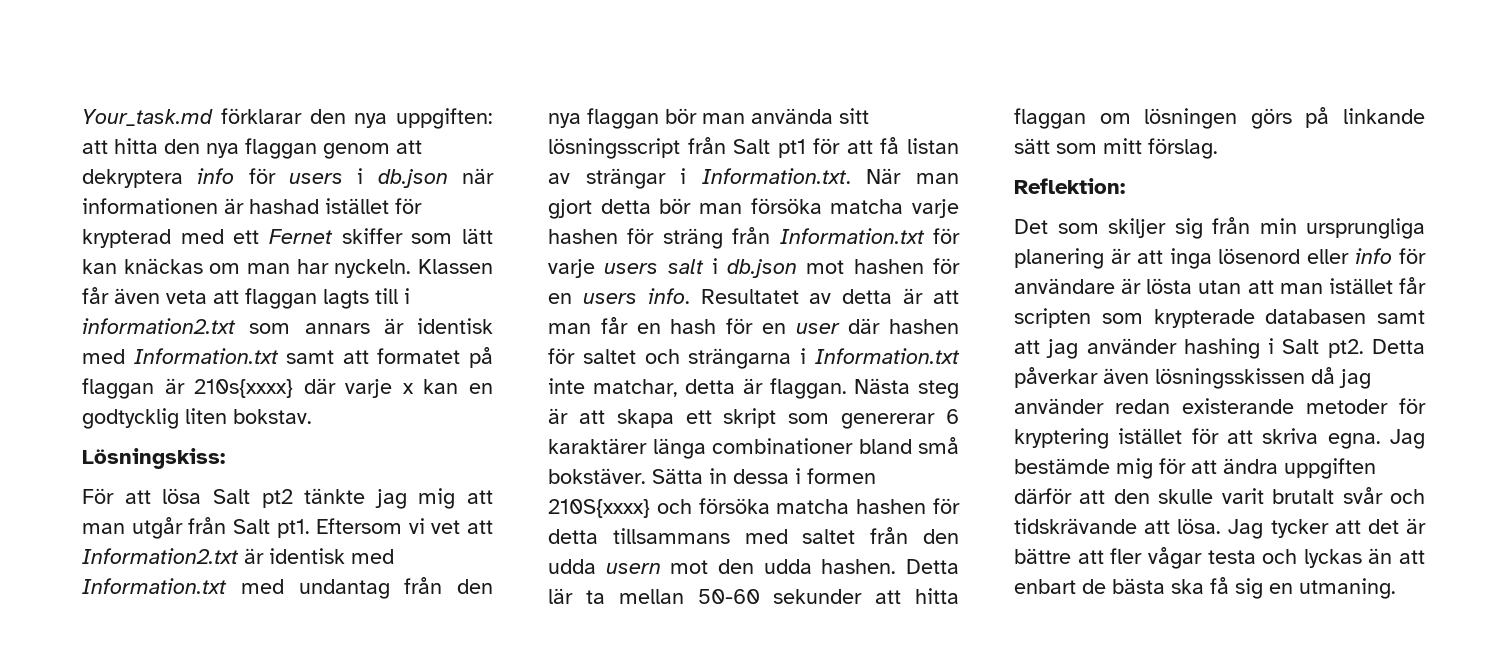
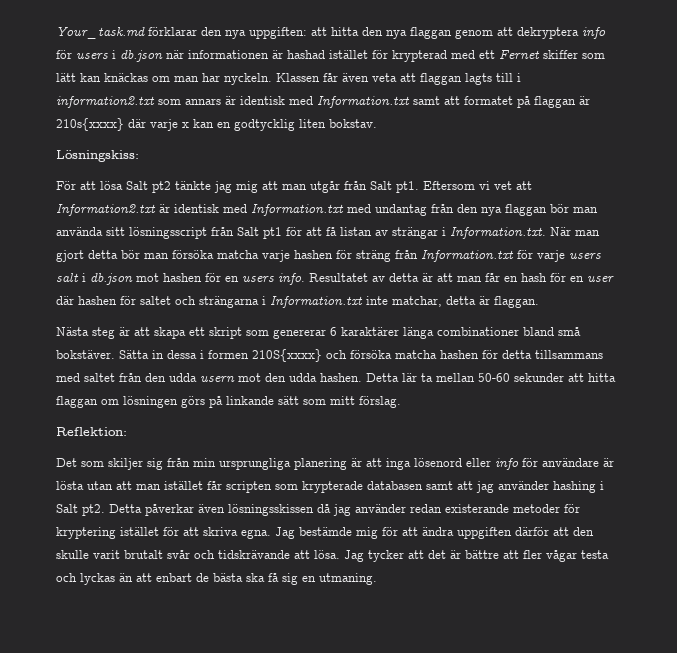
(847, 388) none -> (539, 302) //

